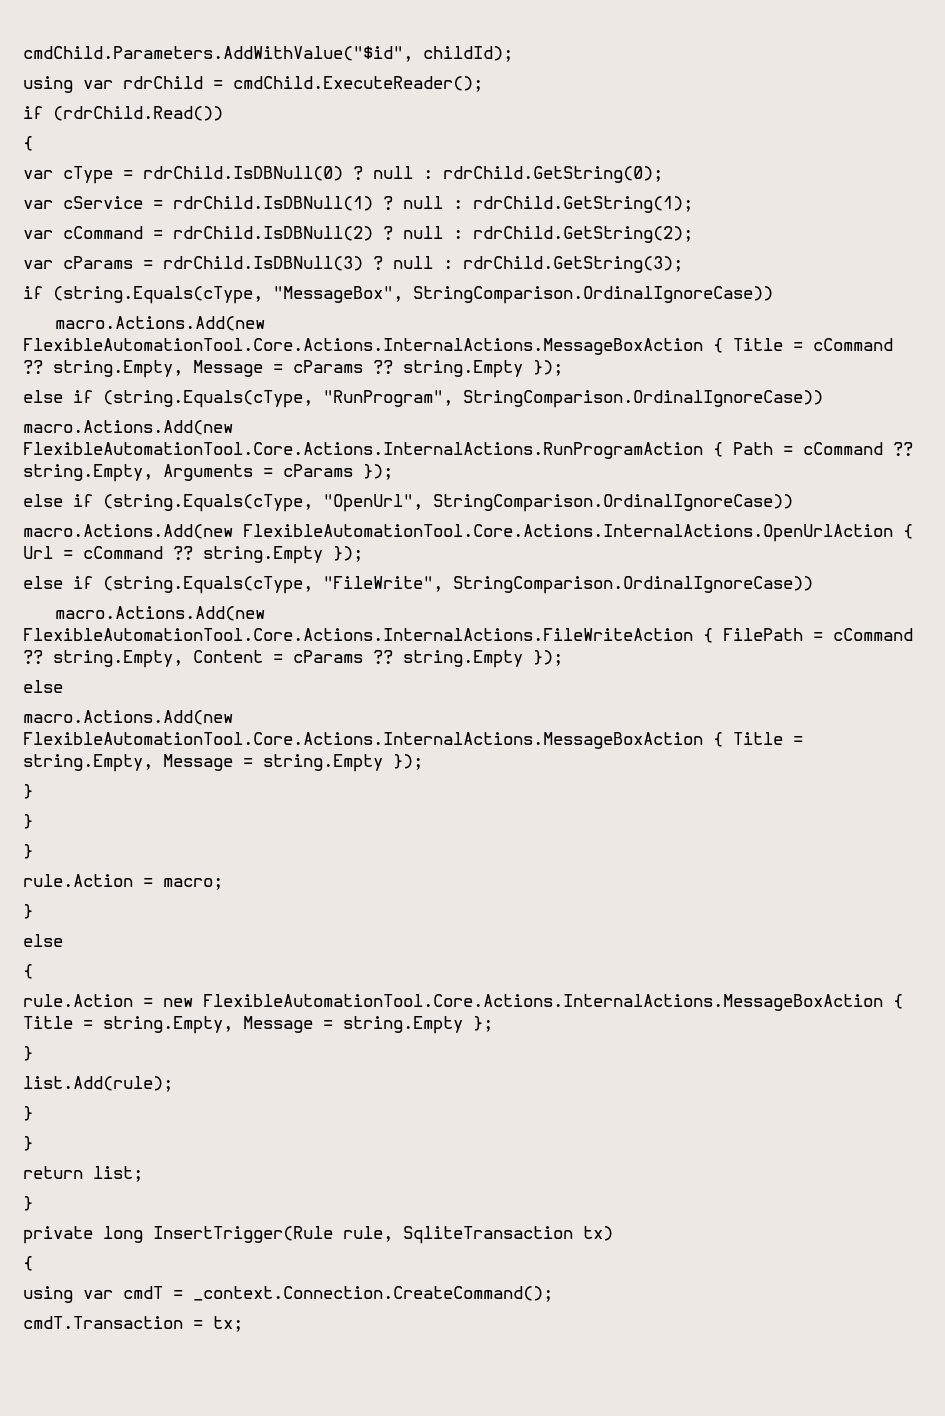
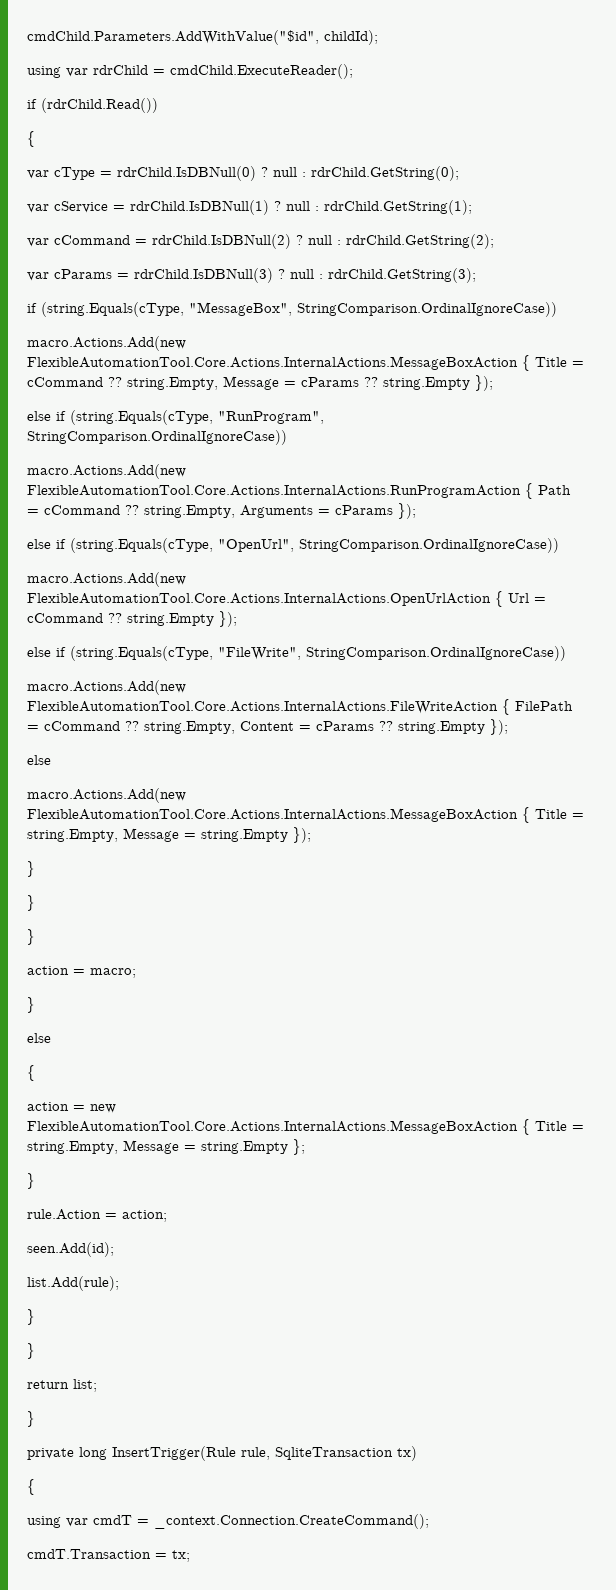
[23,874,133,887] rule.Action -> [27,966,69,975] action
[23,994,133,1007] rule.Action -> [27,1102,69,1111] action
(33, 1053) none -> [27,1209,167,1222] [27,1242,114,1257] // rule.Action = action; // seen.Add(id);

